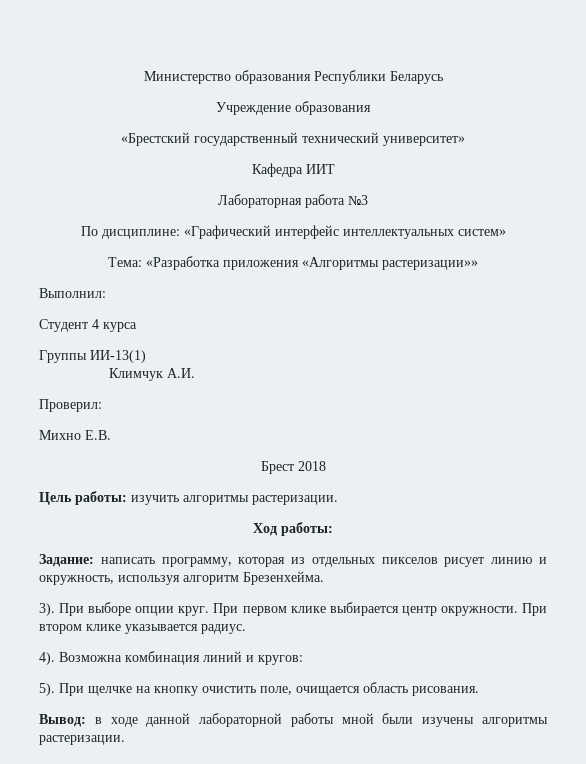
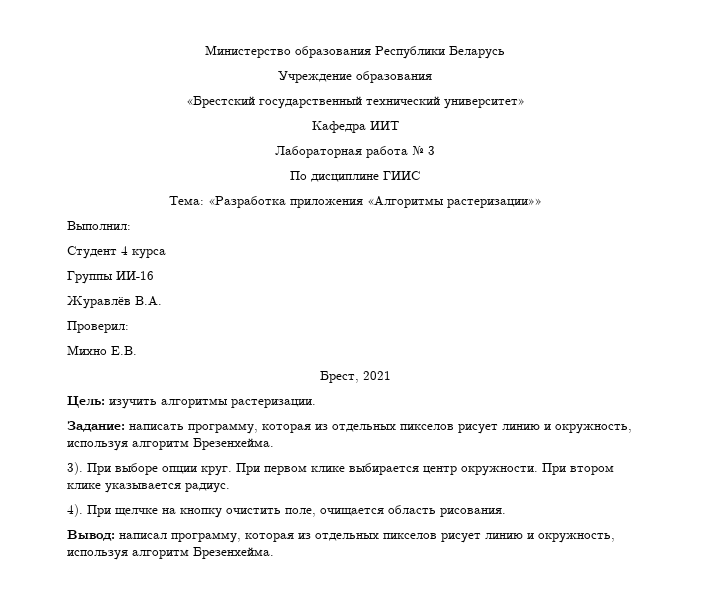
[348,195,368,205] №3 -> [412,145,435,155] № 3
[101,225,506,239] дисциплине: «Графический интерфейс интеллектуальных систем» -> [311,171,420,182] дисциплине ГИИС
[90,350,146,363] [108,368,195,381] ИИ-13(1) // Климчук А.И. -> [116,271,154,281] [67,296,162,309] ИИ-16 // Журавлёв В.А.
[260,461,326,474] [39,491,127,505] Брест 2018 // Цель работы: -> [319,371,391,383] [67,396,105,408] Брест, 2021 // Цель:
[253,522,333,536] // Ход работы: -> (316, 403) none
[59,651,303,665] [39,683,55,696] Возможна комбинация линий и кругов: // 5). -> (83, 510) none
[94,713,548,727] [39,735,125,745] в ходе данной лабораторной работы мной были изучены алгоритмы растеризации. -> [119,532,615,543] [67,547,274,560] написал программу, которая из отдельных пикселов рисует линию и окружность, используя алгоритм Брезенхейма.

